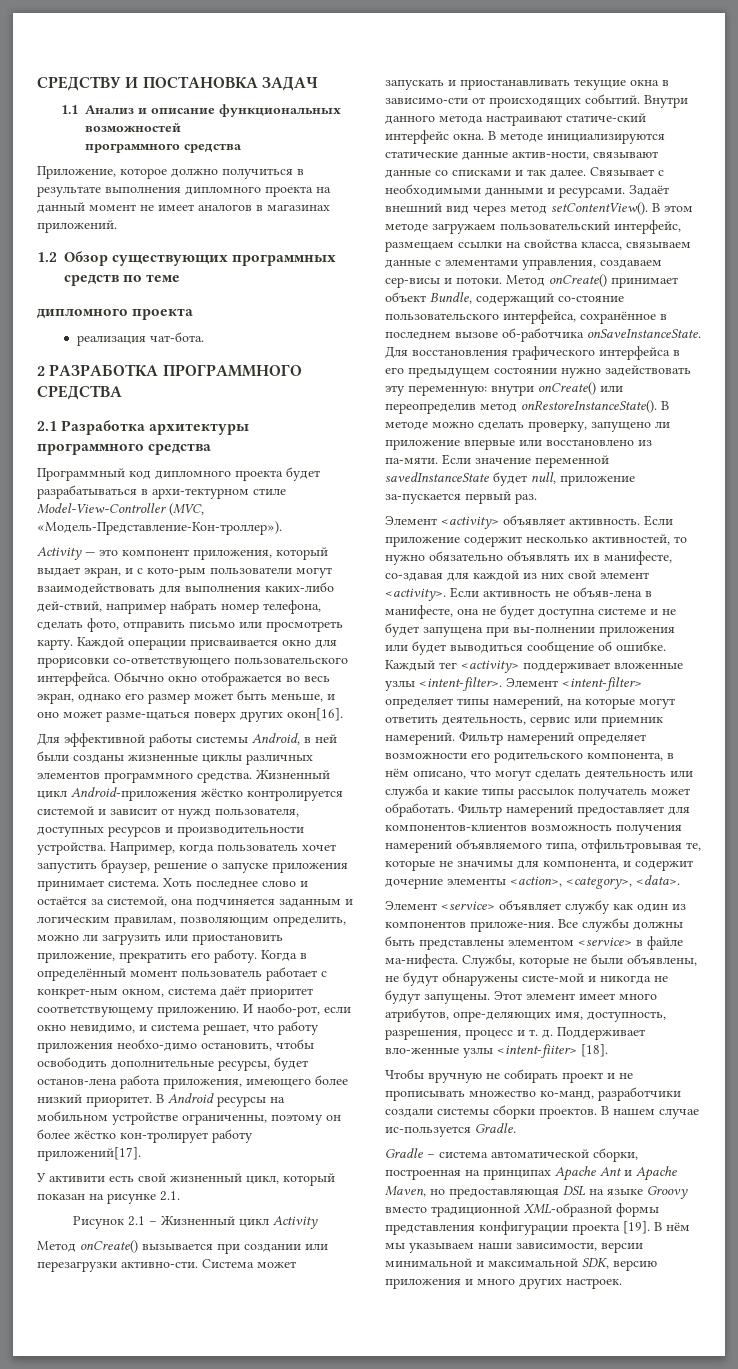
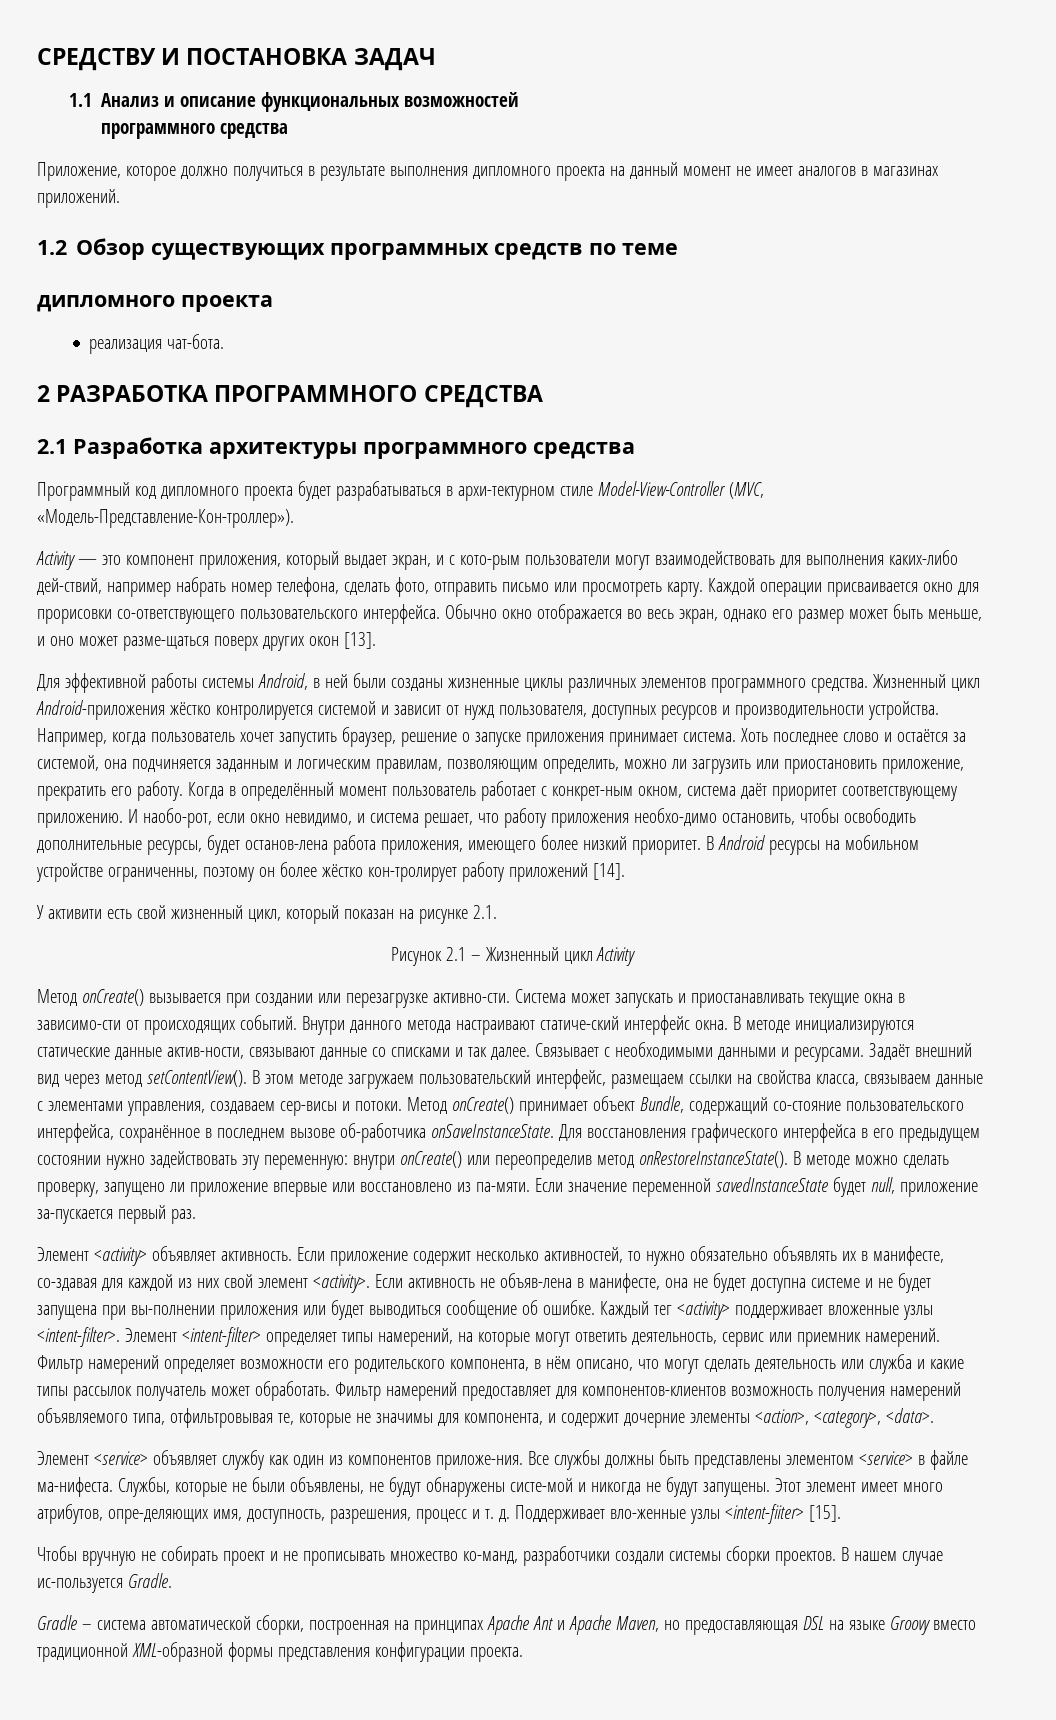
[287,708,343,721] окон[16]. -> [308,632,376,649] окон [13].
[37,1147,141,1161] приложений[17]. -> [508,863,625,882] приложений [14].
[37,1261,117,1272] перезагрузки -> [345,993,428,1008] перезагрузке
[581,1044,608,1057] [18]. -> [808,1505,841,1522] [15].
[572,1221,690,1235] [385,1242,643,1253] [385,1258,657,1271] [385,1278,622,1289] проекта [19]. В нём мы указываем наши зависимости, версии минимальной и максимальной SDK, версию приложения и много других настроек. -> [469,1647,523,1662] проекта.

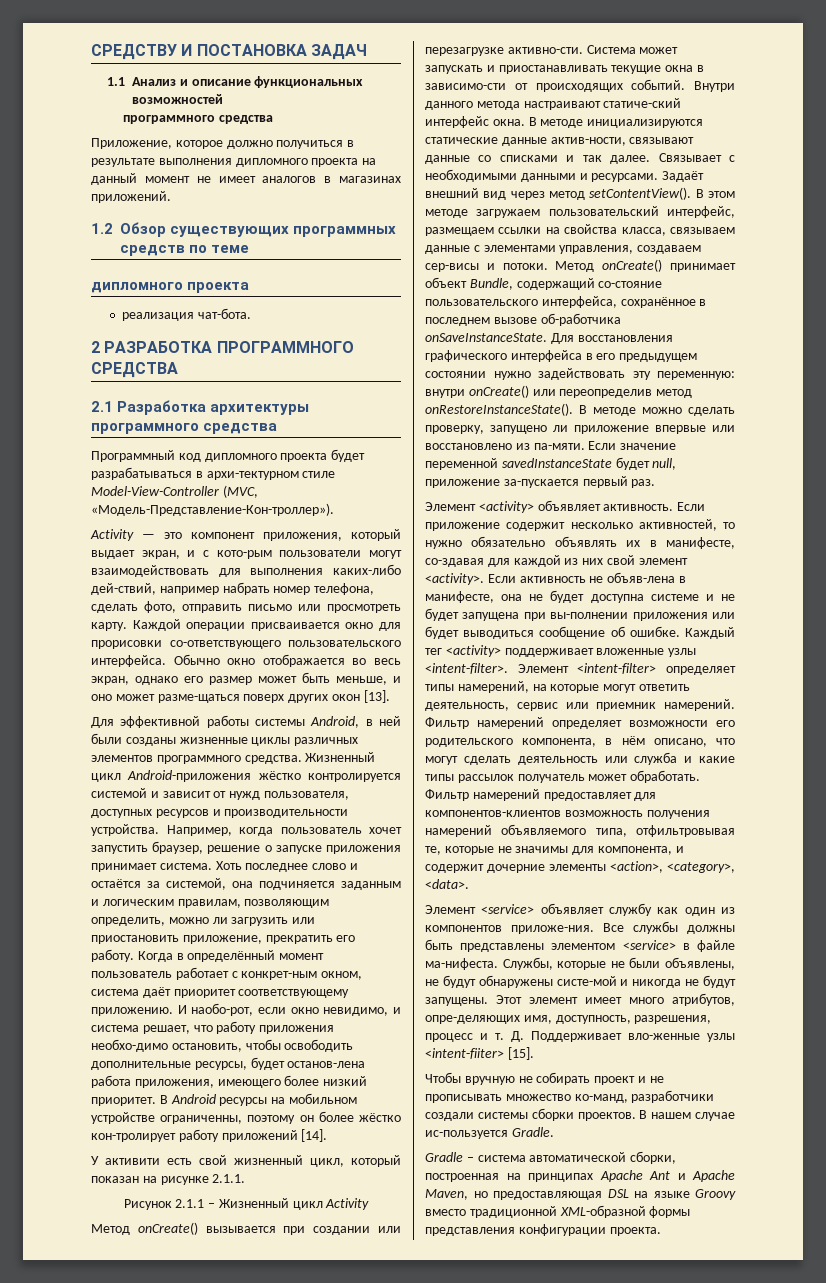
[472,905,497,919] 2.1. -> [212,1174,246,1183] 2.1.1.
[445,947,466,961] 2.1 -> [175,1199,205,1208] 2.1.1
[498,1509,510,1522] д. -> [511,1031,524,1042] Д.

